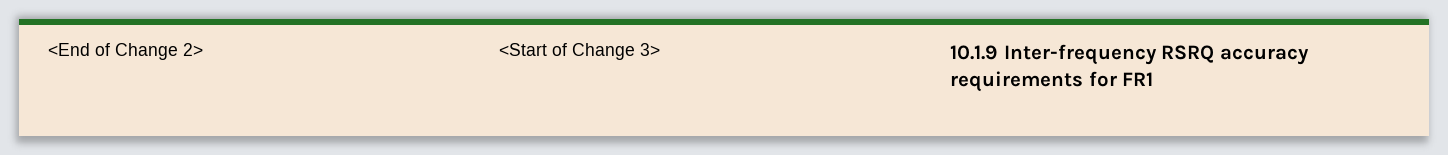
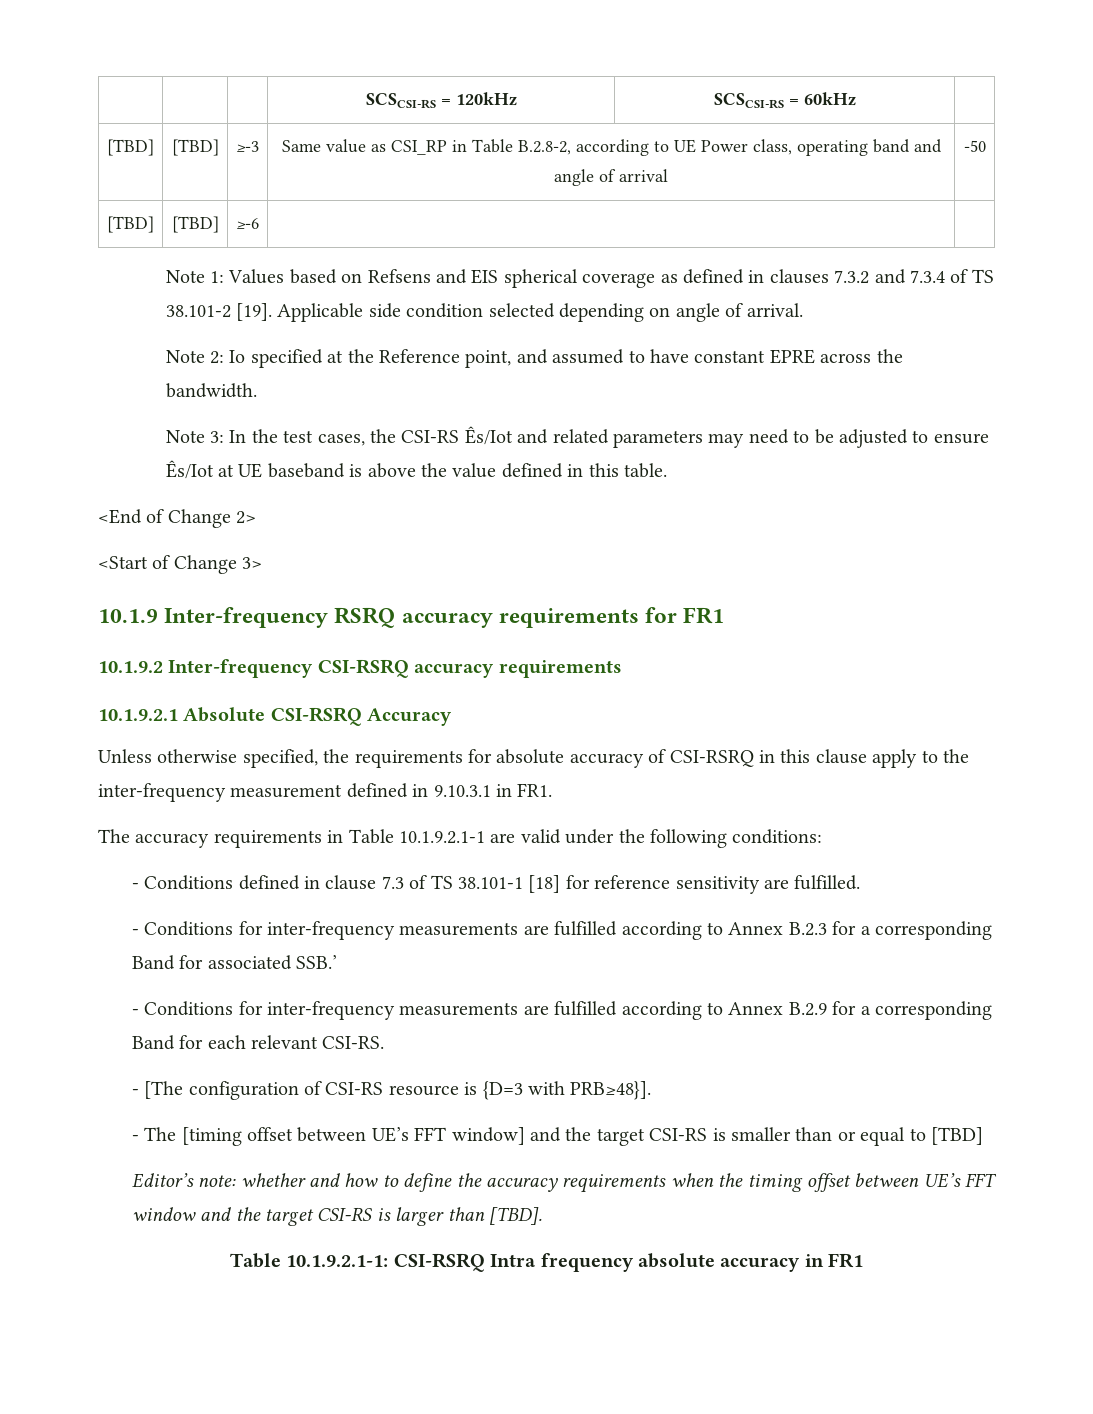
(48, 49) none -> [365,92,517,109] [713,92,856,109] [107,139,154,156] [171,139,219,156] [236,141,259,152] [281,139,942,156] [554,169,668,186] [963,140,986,152] [107,216,154,233] [171,216,219,233] [236,218,259,229] [165,269,994,288] [165,303,803,322] [165,349,903,368] [165,383,257,398] [165,426,989,448] [165,460,667,479] | | | SCSCSI-RS = 120kHz | SCSCSI-RS = 60kHz | // [TBD] | [TBD] | ≥-3 | Same value as CSI_RP in Table B.2.8-2, according to UE Power class, operating band and angle of arrival | -50 // [TBD] | [TBD] | ≥-6 | | // Note 1: Values based on Refsens and EIS spherical coverage as defined in clauses 7.3.2 and 7.3.4 of TS 38.101-2 [19]. Applicable side condition selected depending on angle of arrival. // Note 2: Io specified at the Reference point, and assumed to have constant EPRE across the bandwidth. // Note 3: In the test cases, the CSI-RS Ês/Iot and related parameters may need to be adjusted to ensure Ês/Iot at UE baseband is above the value defined in this table. //
(1154, 79) none -> [98,659,622,678] [98,707,453,726] [98,749,969,768] [98,783,553,802] [98,829,823,848] [131,875,861,894] [131,921,992,940] [131,955,337,970] [131,1001,992,1020] [131,1035,385,1050] [131,1081,652,1100] [131,1127,983,1146] [131,1173,998,1193] [131,1207,542,1226] [229,1253,864,1272] // 10.1.9.2 Inter-frequency CSI-RSRQ accuracy requirements // 10.1.9.2.1 Absolute CSI-RSRQ Accuracy // Unless otherwise specified, the requirements for absolute accuracy of CSI-RSRQ in this clause apply to the inter-frequency measurement defined in 9.10.3.1 in FR1. // The accuracy requirements in Table 10.1.9.2.1-1 are valid under the following conditions: // - Conditions defined in clause 7.3 of TS 38.101-1 [18] for reference sensitivity are fulfilled. // - Conditions for inter-frequency measurements are fulfilled according to Annex B.2.3 for a corresponding Band for associated SSB.’ // - Conditions for inter-frequency measurements are fulfilled according to Annex B.2.9 for a corresponding Band for each relevant CSI-RS. // - [The configuration of CSI-RS resource is {D=3 with PRB≥48}]. // - The [timing offset between UE’s FFT window] and the target CSI-RS is smaller than or equal to [TBD] // Editor’s note: whether and how to define the accuracy requirements when the timing offset between UE’s FFT window and the target CSI-RS is larger than [TBD]. // Table 10.1.9.2.1-1: CSI-RSRQ Intra frequency absolute accuracy in FR1

